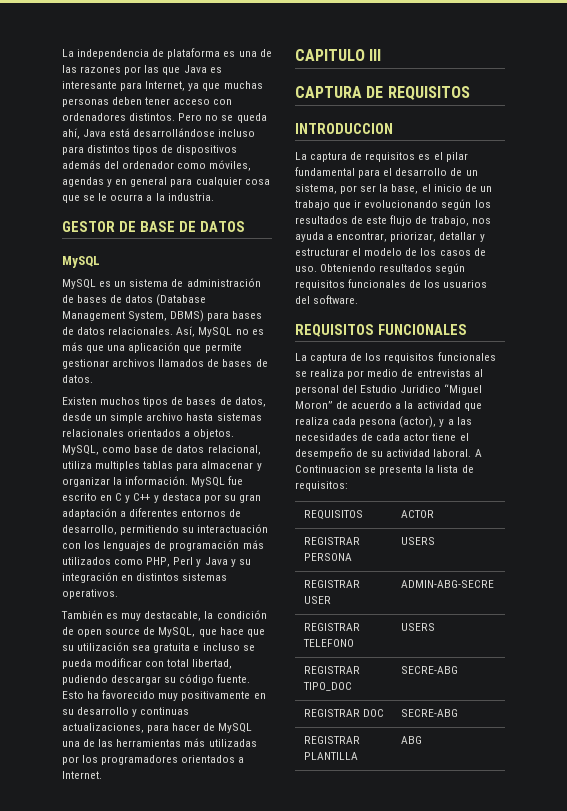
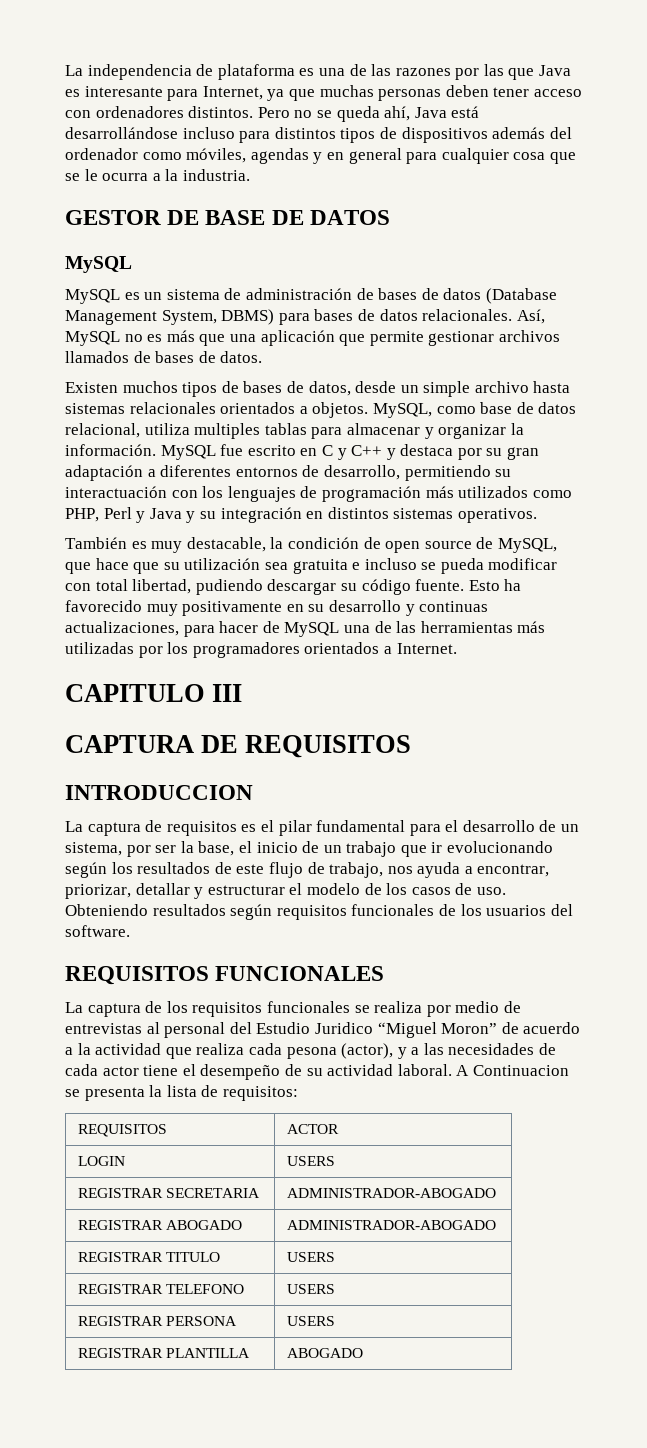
[303,537,360,545] [303,553,352,561] [400,537,435,545] [303,580,360,588] [303,596,331,604] [400,580,494,588] REGISTRAR PERSONA | USERS // REGISTRAR USER | ADMIN-ABG-SECRE -> [78,1156,126,1166] [287,1156,336,1166] [78,1188,261,1198] [287,1188,497,1198] [78,1220,243,1230] [287,1220,497,1230] [78,1252,221,1262] [287,1252,336,1262] LOGIN | USERS // REGISTRAR SECRETARIA | ADMINISTRADOR-ABOGADO // REGISTRAR ABOGADO | ADMINISTRADOR-ABOGADO // REGISTRAR TITULO | USERS
[302,682,352,691] [400,666,458,674] [303,709,384,717] [400,709,458,717] TIPO_DOC | SECRE-ABG // REGISTRAR DOC | SECRE-ABG -> [166,1316,238,1326] [287,1316,336,1326] PERSONA | USERS
[400,736,422,744] ABG -> [287,1348,364,1358] ABOGADO

